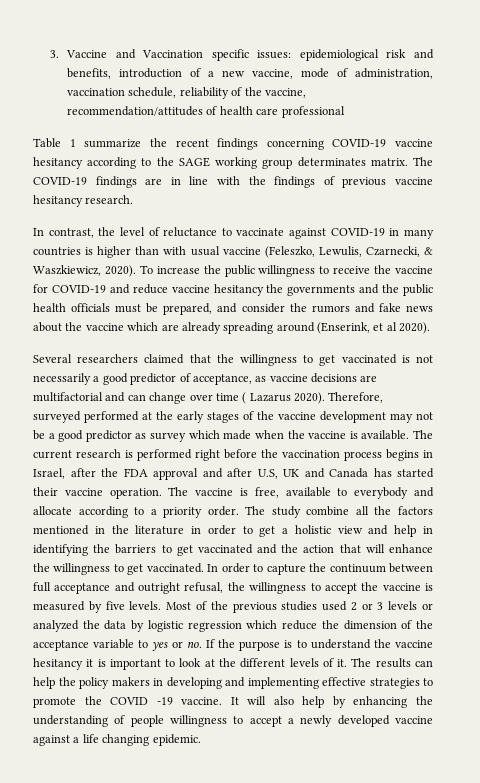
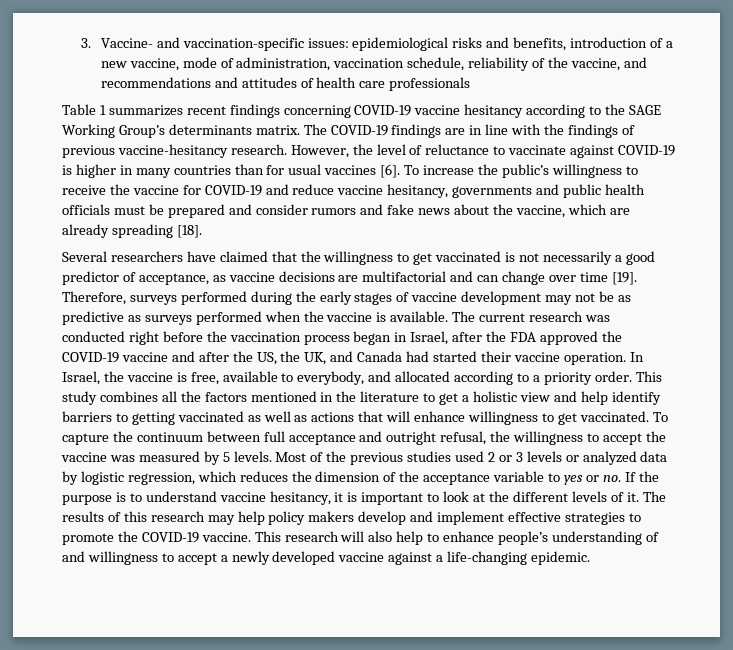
[66,49,249,61] Vaccine and Vaccination specific -> [100,37,304,51] Vaccine- and vaccination-specific
[386,49,407,58] risk -> [452,37,483,48] risks
[67,106,204,116] recommendation/attitudes -> [623,57,647,68] [100,77,297,88] and recommendations and attitudes
[281,106,345,118] professional -> [389,77,471,91] professionals
[84,138,167,148] summarize the -> [108,105,183,116] summarizes
[215,157,366,169] working group determinates -> [62,124,252,138] Working Group’s determinants
[395,177,433,185] [33,195,83,207] vaccine hesitancy -> [117,144,228,158] vaccine-hesitancy
[33,228,94,238] // In contrast, -> [290,145,349,158] However,
(385, 232) none -> [62,164,116,178] is higher
[85,246,434,258] [33,265,136,277] is higher than with usual vaccine (Feleszko, Lewulis, Czarnecki, & Waszkiewicz, 2020). -> [234,164,401,178] than for usual vaccines [6].
[224,265,255,277] public -> [501,164,549,178] public’s
[213,284,284,296] hesitancy the -> [387,184,449,198] hesitancy,
[382,284,400,293] the -> (560, 189) none
[163,303,213,315] prepared, -> [167,204,225,218] prepared
[289,303,307,312] the -> (308, 209) none
[85,323,124,331] vaccine -> [515,205,565,218] vaccine,
[276,322,431,334] around (Enserink, et al 2020). -> [176,225,202,238] [18].
(139, 358) none -> [186,251,216,262] have
[242,392,384,404] [33,411,152,423] ( Lazarus 2020). Therefore, surveyed performed at -> [611,272,637,285] [62,291,292,305] [19]. Therefore, surveys performed during
[257,411,274,420] the -> (410, 297) none
[48,430,252,442] a good predictor as survey which made -> [617,295,631,302] [62,311,262,325] as predictive as surveys performed
[125,449,192,461] is performed -> [584,315,610,322] [62,331,125,342] was conducted
[386,449,419,461] begins -> [353,331,392,345] began
[153,468,299,480] approval and after U.S, UK -> [539,331,622,345] [62,351,327,365] approved the COVID-19 vaccine and after the US, the UK,
[373,468,392,477] has -> [406,351,430,362] had
[168,487,189,496] The -> [629,352,644,362] [62,371,124,385] In Israel, the
[354,487,435,499] [33,506,72,515] everybody and allocate -> [297,371,451,385] everybody, and allocated
[245,506,350,518] The study combine -> [635,371,662,382] [62,391,158,405] This study combines
[191,525,236,535] in order -> (420, 396) none
[423,526,434,534] [33,544,335,556] in identifying the barriers to get vaccinated and the action -> [611,391,661,405] [62,411,355,425] identify barriers to getting vaccinated as well as actions
[33,563,50,572] the -> (466, 416) none
[207,563,264,573] In order to -> [652,412,668,422] To
[425,583,434,591] is -> [109,455,135,462] was
[105,601,125,610] five -> [222,452,230,462] 5
[82,620,100,629] the -> (637, 458) none
[187,620,318,632] regression which reduce -> [127,471,288,485] regression, which reduces
[373,639,433,648] [33,658,83,670] the vaccine hesitancy -> [219,491,331,505] vaccine hesitancy,
[414,660,433,667] [33,677,319,689] can help the policy makers in developing and implementing -> [107,511,505,525] of this research may help policy makers develop and implement
[110,696,434,708] COVID -19 vaccine. It will also help by enhancing the -> [141,531,549,545] COVID-19 vaccine. This research will also help to enhance people’s
[130,715,164,727] people -> [62,551,85,562] and
[82,734,150,746] life changing -> [447,551,528,565] life-changing

